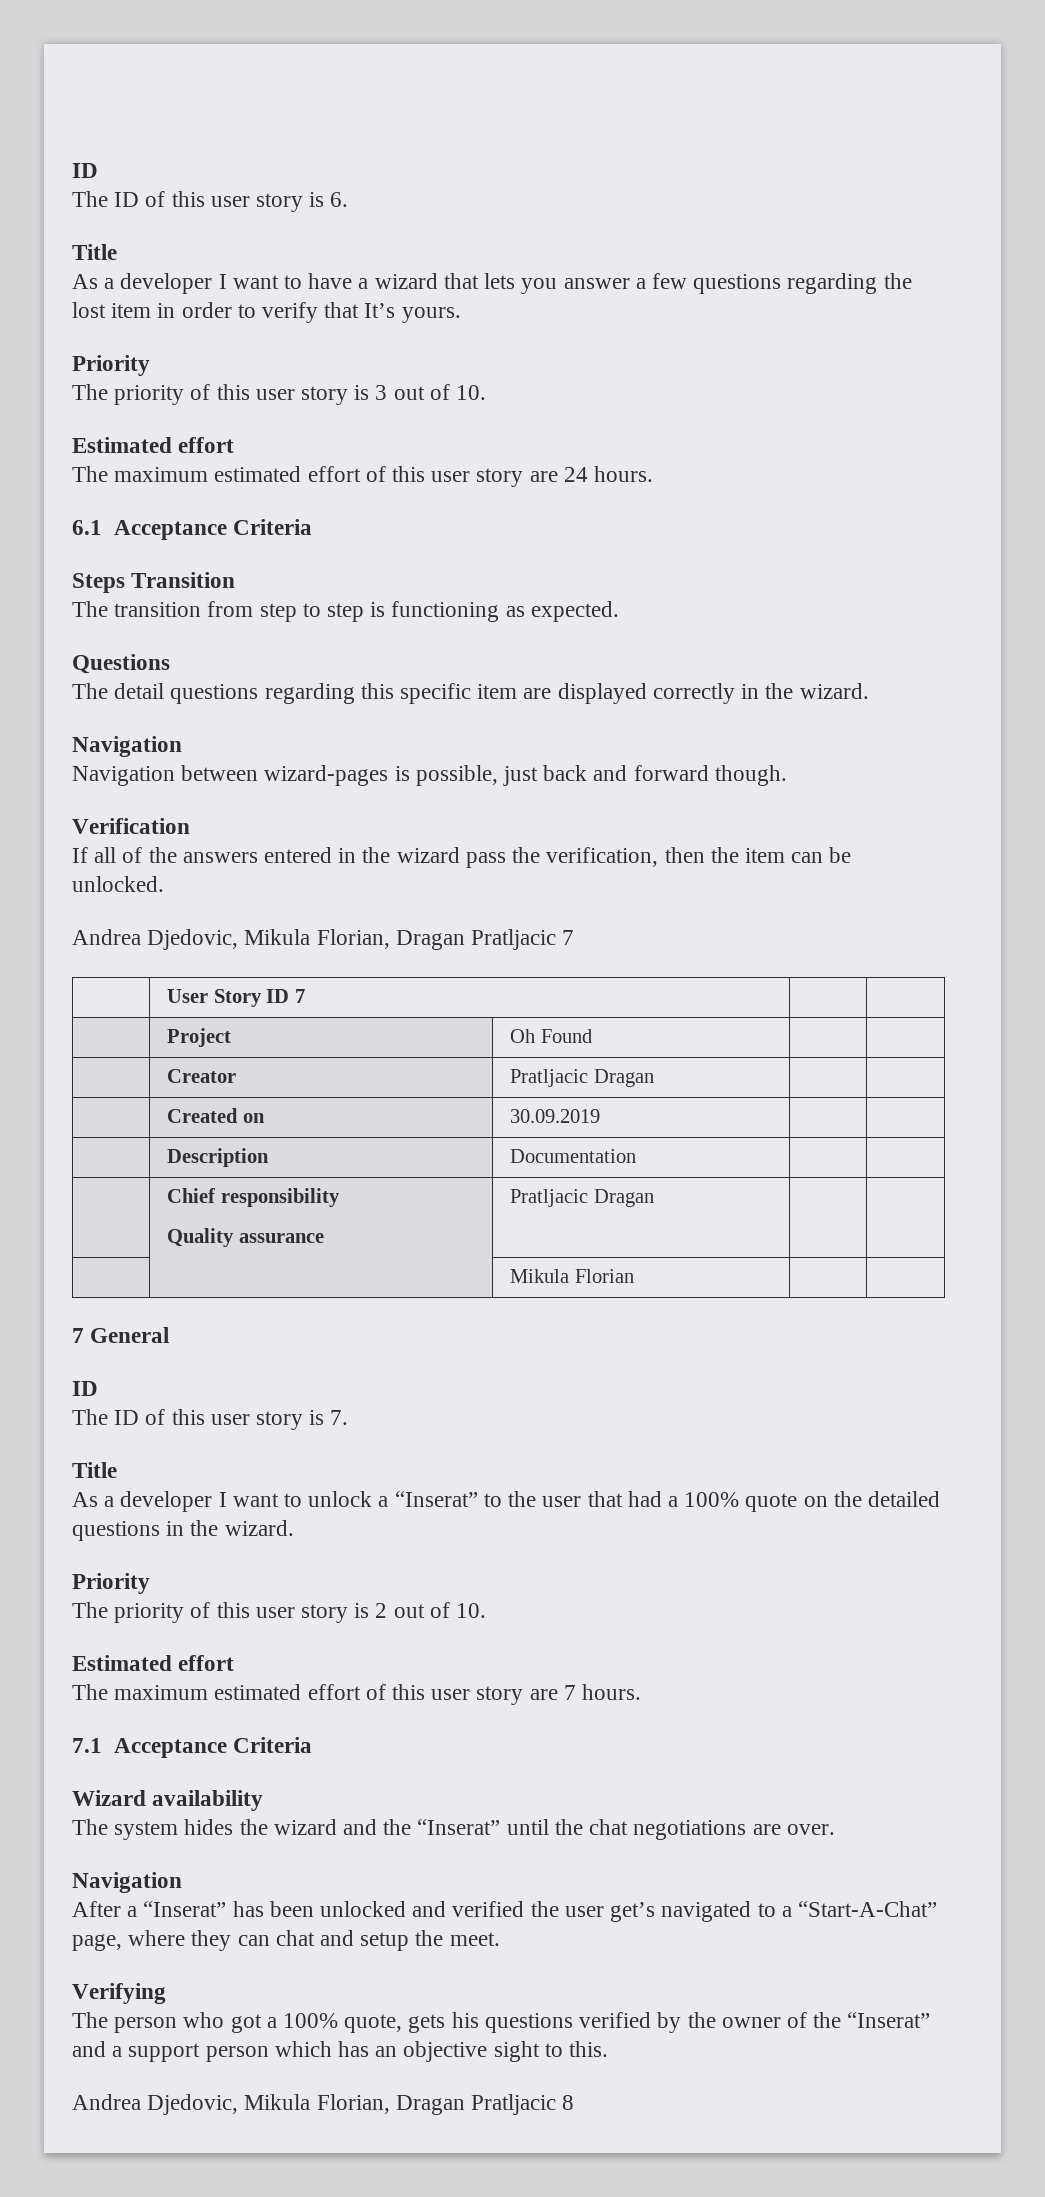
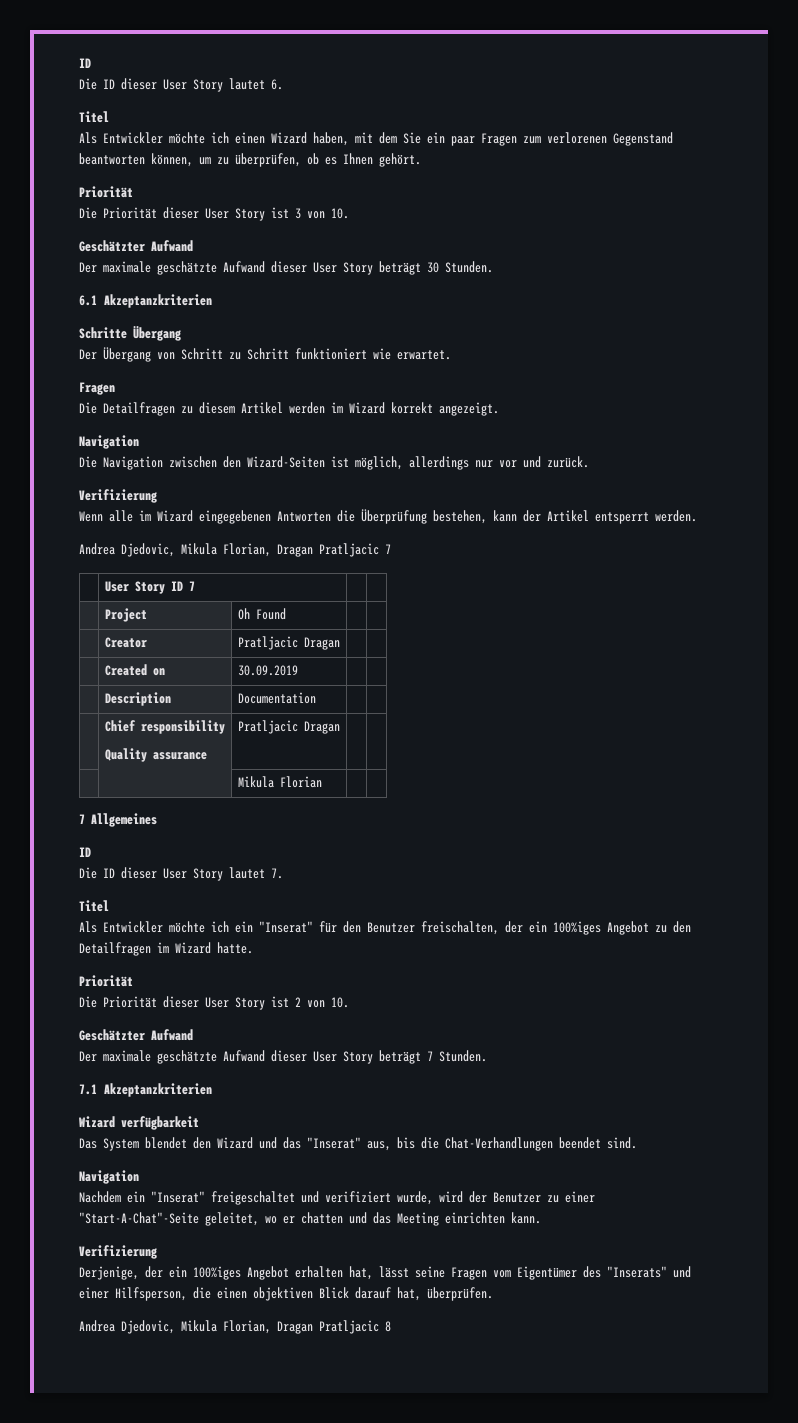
[72,163,98,178] [72,191,349,212] [72,244,117,260] [72,273,912,294] [72,302,461,323] [72,355,150,376] [72,384,487,405] [72,437,235,453] [72,466,654,487] [72,519,312,540] [72,572,236,593] [72,601,619,622] [72,654,170,674] [72,683,869,704] [72,736,182,757] [72,765,787,786] [72,818,190,834] [72,847,852,868] [72,876,164,892] ID // The ID of this user story is 6. // Title // As a developer I want to have a wizard that lets you answer a few questions regarding the lost item in order to verify that It’s yours. // Priority // The priority of this user story is 3 out of 10. // Estimated effort // The maximum estimated effort of this user story are 24 hours. // 6.1 Acceptance Criteria // Steps Transition // The transition from step to step is functioning as expected. // Questions // The detail questions regarding this specific item are displayed correctly in the wizard. // Navigation // Navigation between wizard-pages is possible, just back and forward though. // Verification // If all of the answers entered in the wizard pass the verification, then the item can be unlocked. -> [79,58,91,68] [79,78,283,92] [79,111,109,123] [79,132,673,146] [79,153,421,167] [79,186,133,198] [79,207,349,221] [79,240,193,252] [79,261,493,275] [79,294,212,308] [79,326,181,341] [79,347,451,362] [79,382,115,395] [79,402,499,416] [79,435,139,449] [79,456,589,470] [79,489,157,503] [79,509,697,524] ID // Die ID dieser User Story lautet 6. // Titel // Als Entwickler möchte ich einen Wizard haben, mit dem Sie ein paar Fragen zum verlorenen Gegenstand beantworten können, um zu überprüfen, ob es Ihnen gehört. // Priorität // Die Priorität dieser User Story ist 3 von 10. // Geschätzter Aufwand // Der maximale geschätzte Aufwand dieser User Story beträgt 30 Stunden. // 6.1 Akzeptanzkriterien // Schritte Übergang // Der Übergang von Schritt zu Schritt funktioniert wie erwartet. // Fragen // Die Detailfragen zu diesem Artikel werden im Wizard korrekt angezeigt. // Navigation // Die Navigation zwischen den Wizard-Seiten ist möglich, allerdings nur vor und zurück. // Verifizierung // Wenn alle im Wizard eingegebenen Antworten die Überprüfung bestehen, kann der Artikel entsperrt werden.
[90,1327,170,1343] [72,1381,98,1396] [72,1409,349,1430] [72,1462,117,1478] [72,1491,940,1512] [72,1520,294,1541] [72,1573,150,1594] [72,1602,487,1623] [72,1655,235,1671] [72,1684,642,1705] General // ID // The ID of this user story is 7. // Title // As a developer I want to unlock a “Inserat” to the user that had a 100% quote on the detailed questions in the wizard. // Priority // The priority of this user story is 2 out of 10. // Estimated effort // The maximum estimated effort of this user story are 7 hours. -> [91,813,157,827] [79,847,91,857] [79,867,283,881] [79,900,109,912] [79,921,691,935] [79,942,253,956] [79,975,133,987] [79,996,349,1010] [79,1029,193,1041] [79,1050,487,1064] Allgemeines // ID // Die ID dieser User Story lautet 7. // Titel // Als Entwickler möchte ich ein "Inserat" für den Benutzer freischalten, der ein 100%iges Angebot zu den Detailfragen im Wizard hatte. // Priorität // Die Priorität dieser User Story ist 2 von 10. // Geschätzter Aufwand // Der maximale geschätzte Aufwand dieser User Story beträgt 7 Stunden.
[113,1737,312,1758] [72,1790,264,1811] [72,1819,835,1840] [72,1872,182,1893] [72,1901,937,1922] [72,1930,500,1951] [72,1983,166,2004] [72,2012,931,2033] [72,2041,609,2062] Acceptance Criteria // Wizard availability // The system hides the wizard and the “Inserat” until the chat negotiations are over. // Navigation // After a “Inserat” has been unlocked and verified the user get’s navigated to a “Start-A-Chat” page, where they can chat and setup the meet. // Verifying // The person who got a 100% quote, gets his questions verified by the owner of the “Inserat” and a support person which has an objective sight to this. -> [103,1083,212,1097] [79,1116,199,1130] [79,1137,637,1151] [79,1170,139,1184] [79,1191,595,1205] [79,1212,541,1226] [79,1245,157,1259] [79,1266,691,1280] [79,1287,493,1301] Akzeptanzkriterien // Wizard verfügbarkeit // Das System blendet den Wizard und das "Inserat" aus, bis die Chat-Verhandlungen beendet sind. // Navigation // Nachdem ein "Inserat" freigeschaltet und verifiziert wurde, wird der Benutzer zu einer "Start-A-Chat"-Seite geleitet, wo er chatten und das Meeting einrichten kann. // Verifizierung // Derjenige, der ein 100%iges Angebot erhalten hat, lässt seine Fragen vom Eigentümer des "Inserats" und einer Hilfsperson, die einen objektiven Blick darauf hat, überprüfen.

